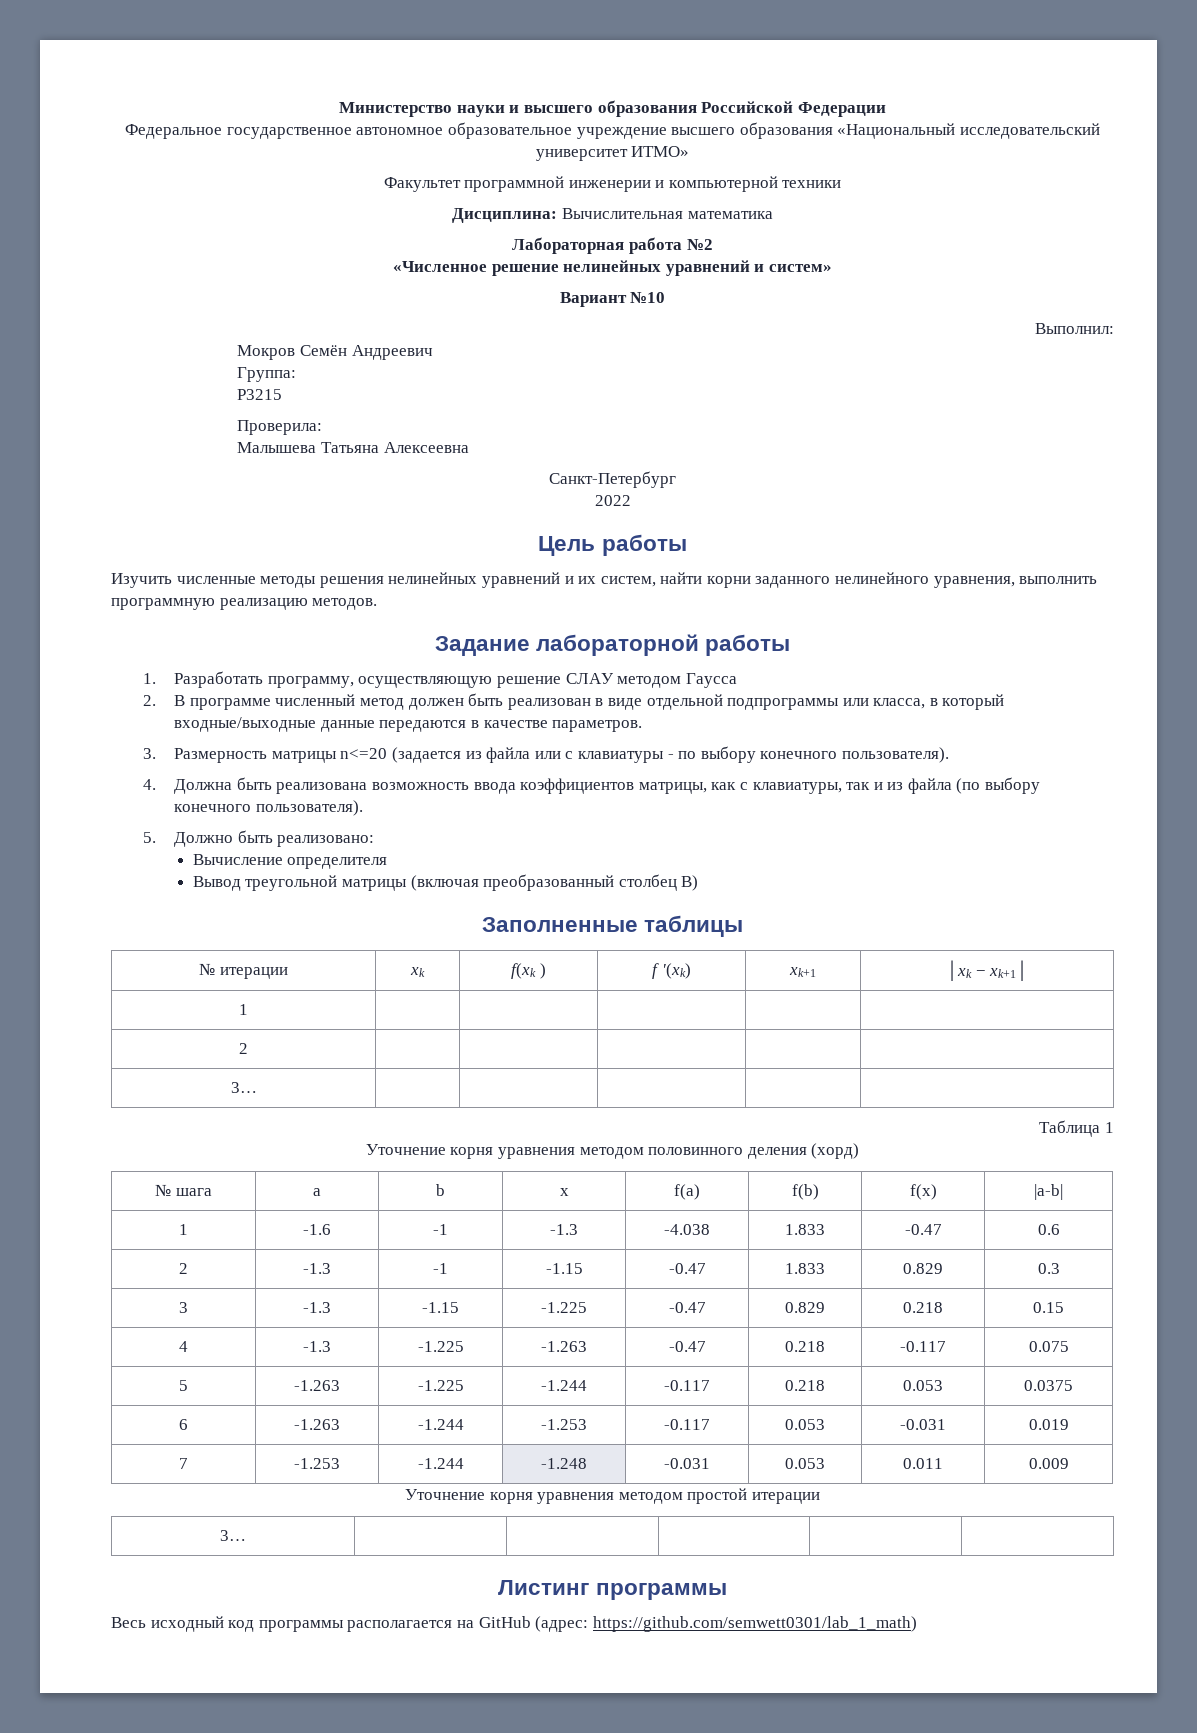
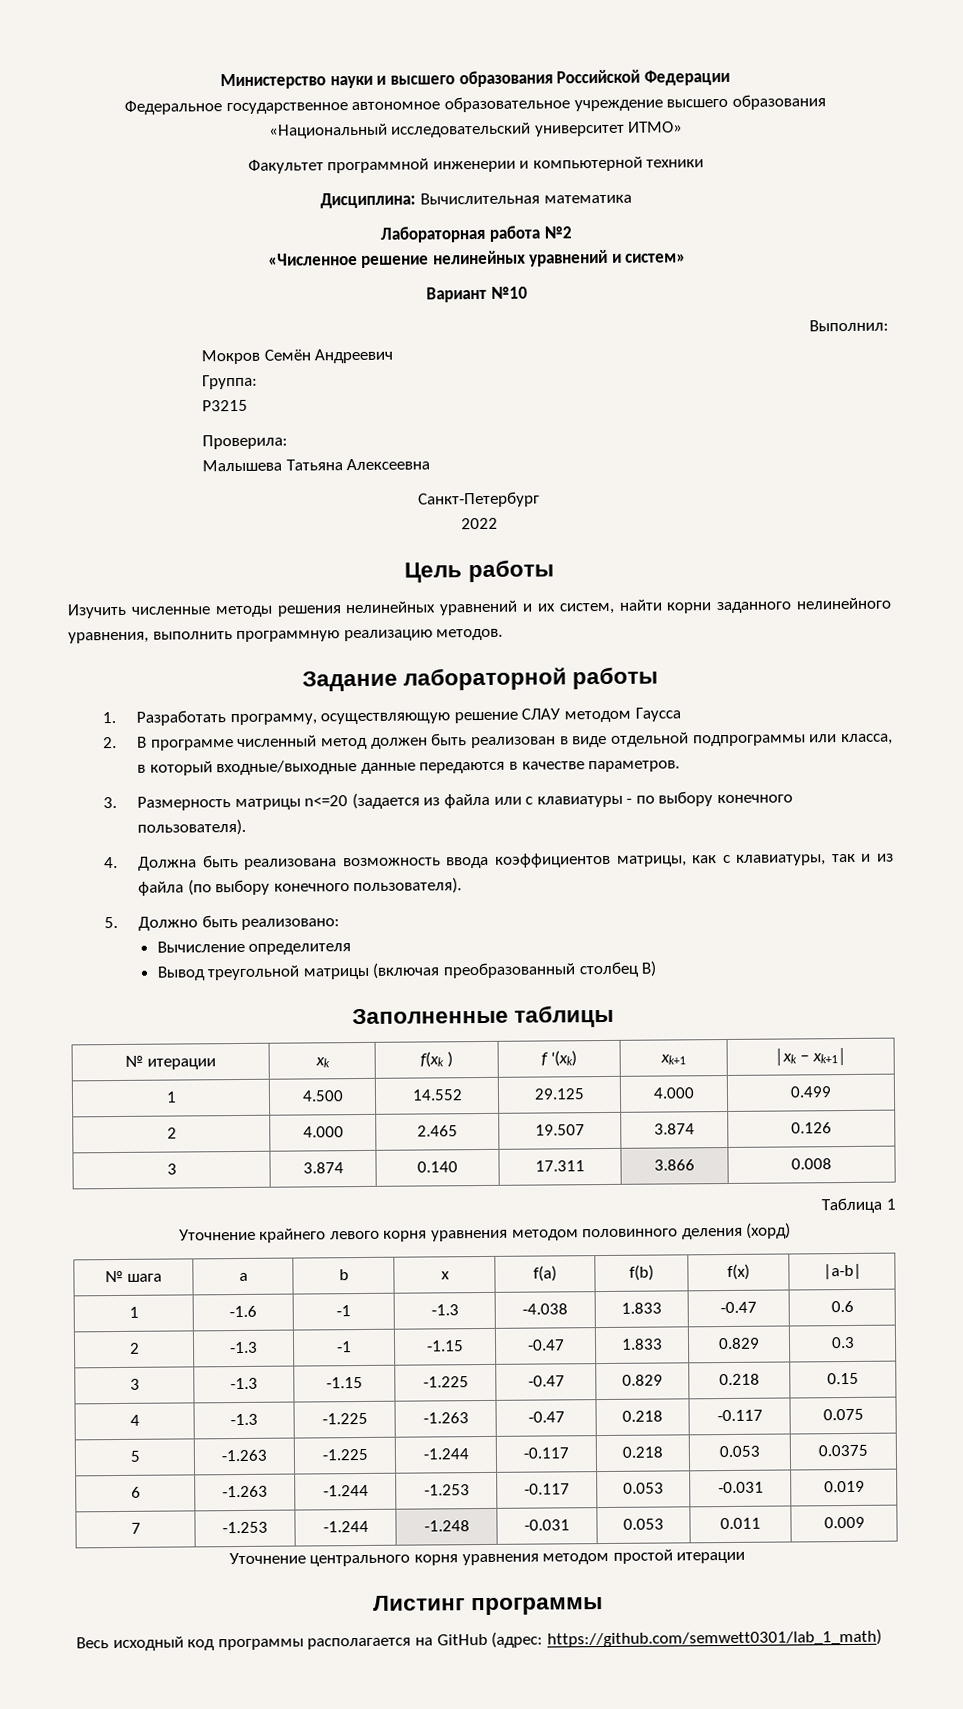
[239,1043,248,1054] [230,1082,257,1093] | | | | // 2 | | | | | // 3… | | | | | -> [301,1090,344,1102] [411,1089,463,1101] [534,1088,585,1100] [653,1087,695,1099] [790,1086,832,1098] [166,1127,177,1139] [302,1126,344,1138] [416,1125,458,1137] [535,1124,585,1136] [654,1123,695,1135] [791,1122,832,1134] [166,1163,177,1175] [302,1162,344,1174] [416,1161,458,1173] [535,1160,585,1172] [654,1159,695,1171] [791,1158,832,1170] 4.500 | 14.552 | 29.125 | 4.000 | 0.499 // 2 | 4.000 | 2.465 | 19.507 | 3.874 | 0.126 // 3 | 3.874 | 0.140 | 17.311 | 3.866 | 0.008
(446, 1149) none -> [259,1228,380,1243] крайнего левого
(486, 1494) none -> [309,1554,411,1567] центрального
[220,1530,246,1541] // 3… | | | | | -> (746, 1557) none

